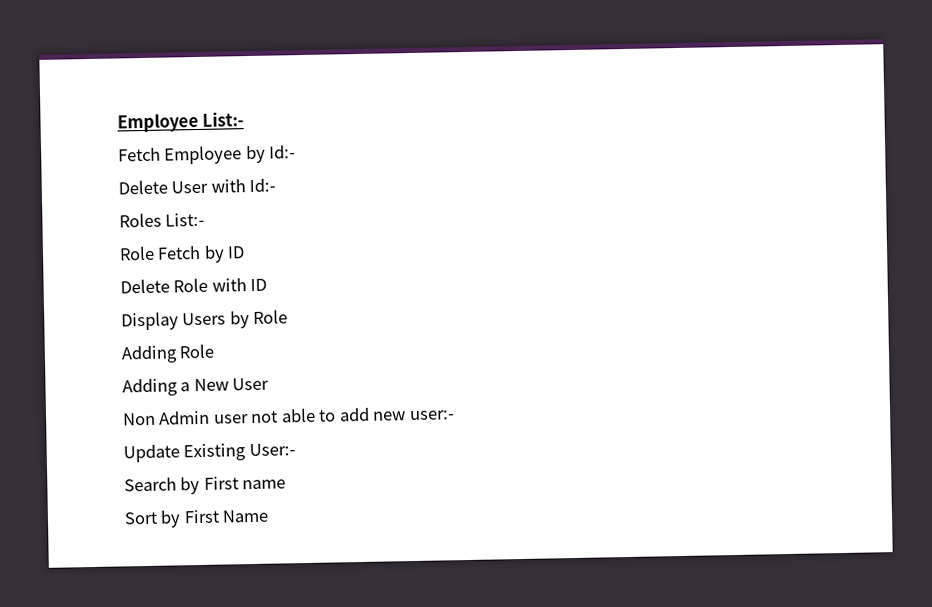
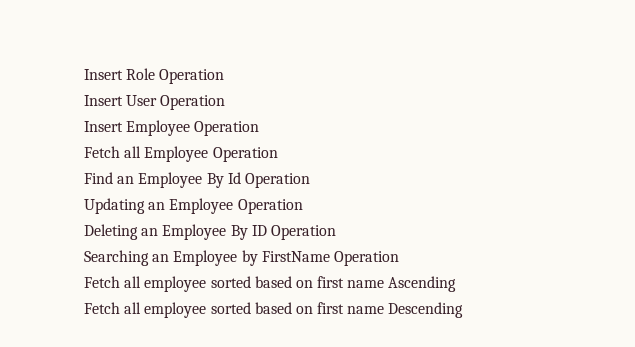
[117,112,245,133] [118,145,297,165] [118,178,277,195] [119,212,206,228] [119,245,246,263] [120,277,268,294] [121,309,289,331] [121,343,215,364] [122,377,270,397] [122,407,455,426] [123,443,296,463] [124,476,287,495] [124,509,270,528] Employee List:- // Fetch Employee by Id:- // Delete User with Id:- // Roles List:- // Role Fetch by ID // Delete Role with ID // Display Users by Role // Adding Role // Adding a New User // Non Admin user not able to add new user:- // Update Existing User:- // Search by First name // Sort by First Name -> [84,68,225,84] [84,95,226,110] [84,120,260,136] [84,146,278,162] [84,172,310,188] [84,198,303,214] [84,224,336,240] [84,250,399,266] [84,276,457,292] [84,302,464,318] Insert Role Operation // Insert User Operation // Insert Employee Operation // Fetch all Employee Operation // Find an Employee By Id Operation // Updating an Employee Operation // Deleting an Employee By ID Operation // Searching an Employee by FirstName Operation // Fetch all employee sorted based on first name Ascending // Fetch all employee sorted based on first name Descending

